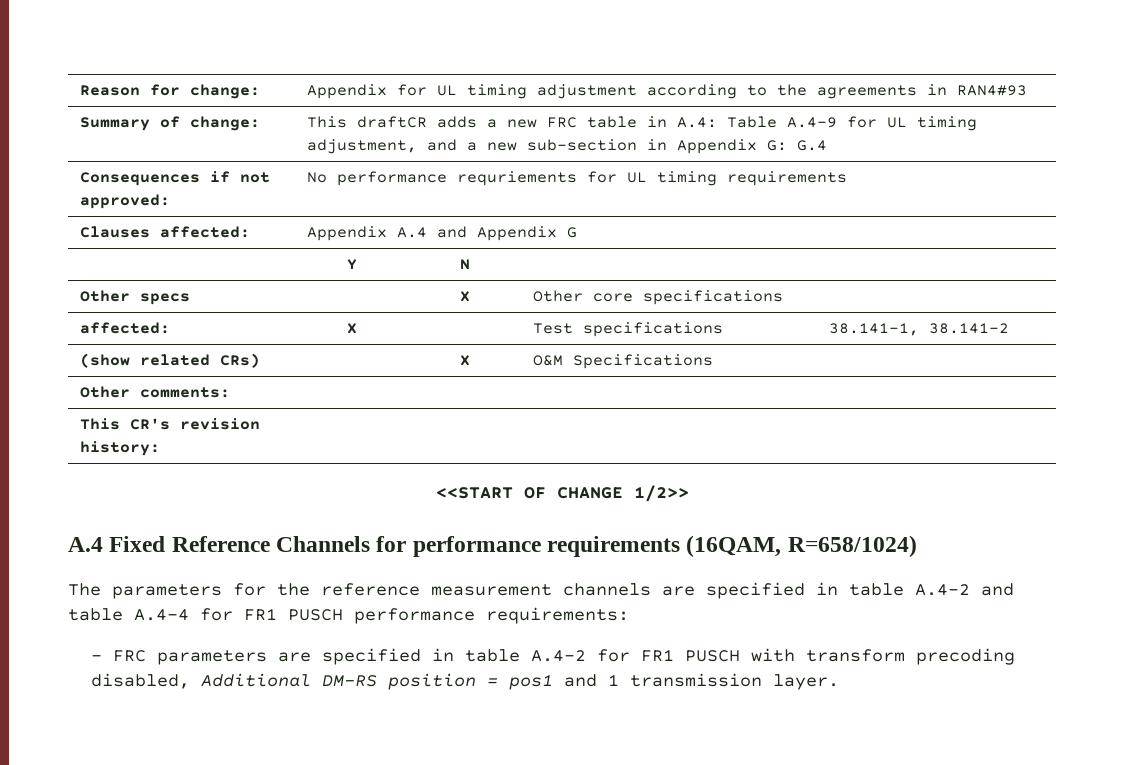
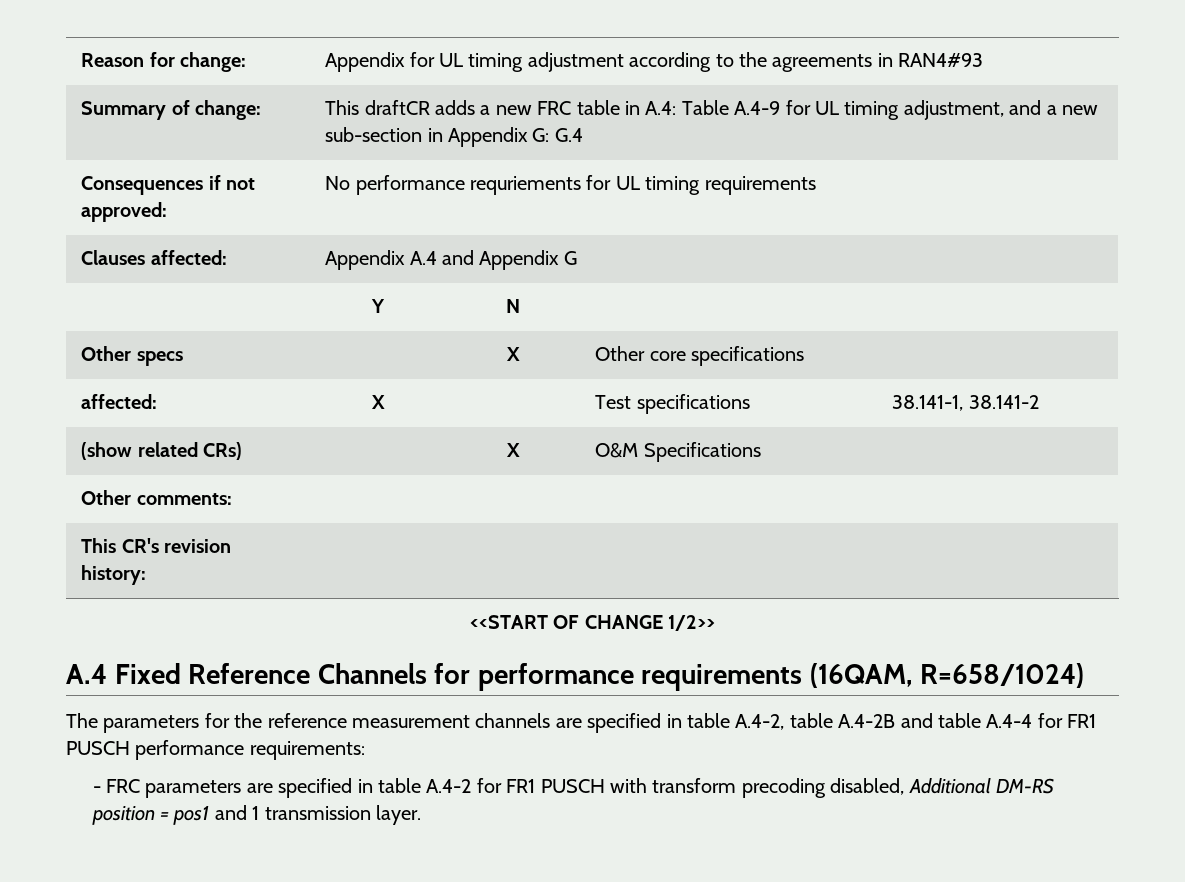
[915,584,970,596] A.4-2 -> [735,713,896,730] A.4-2, table A.4-2B

